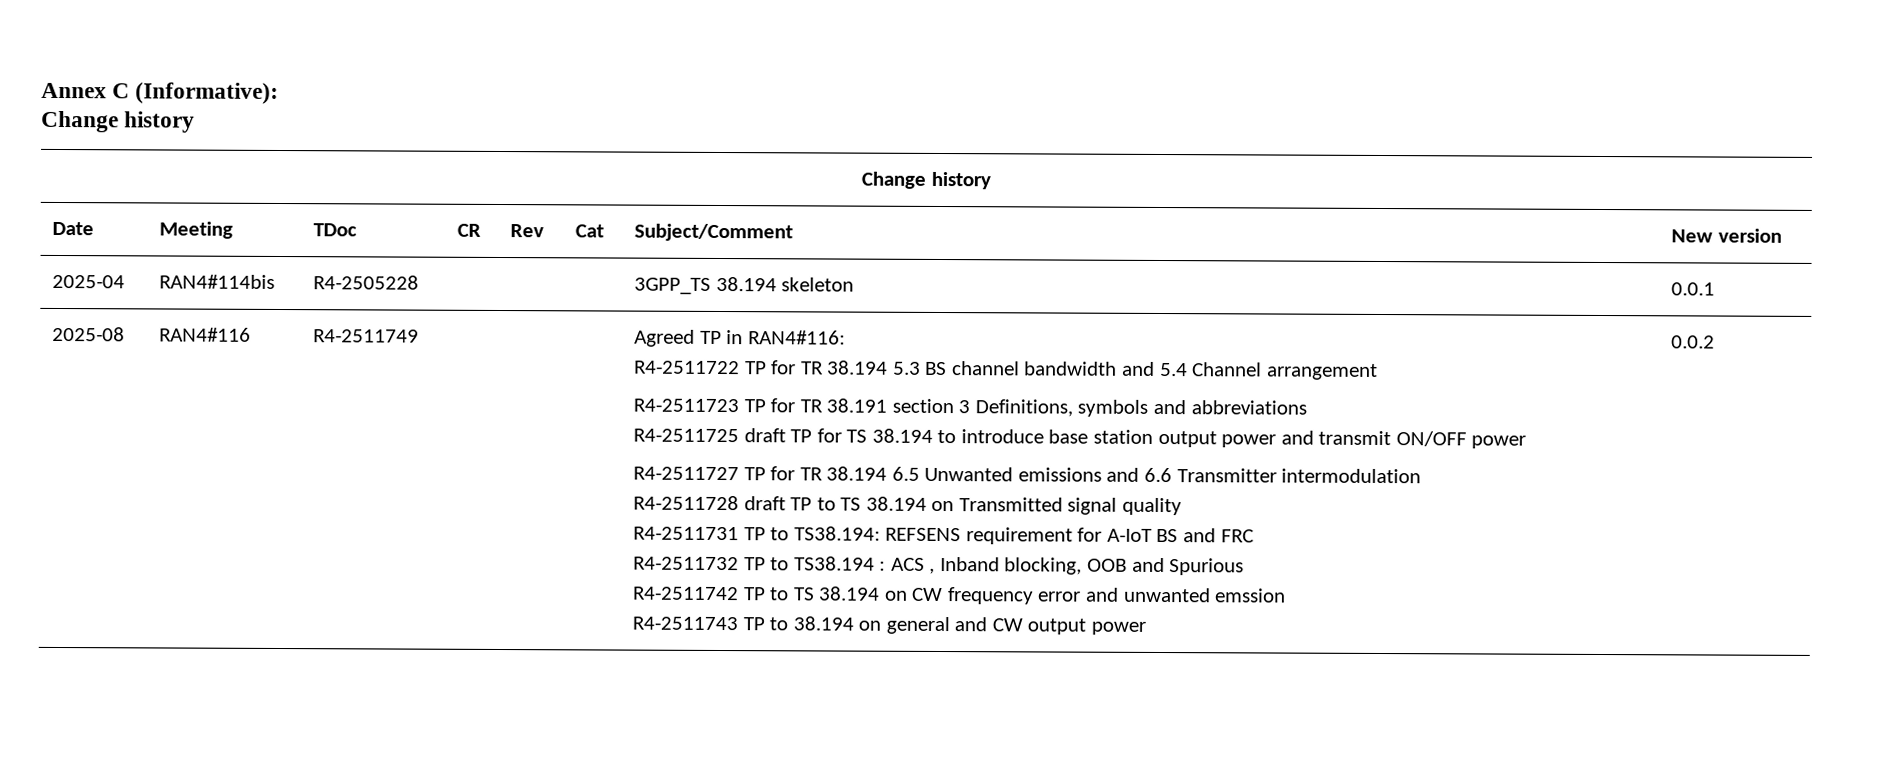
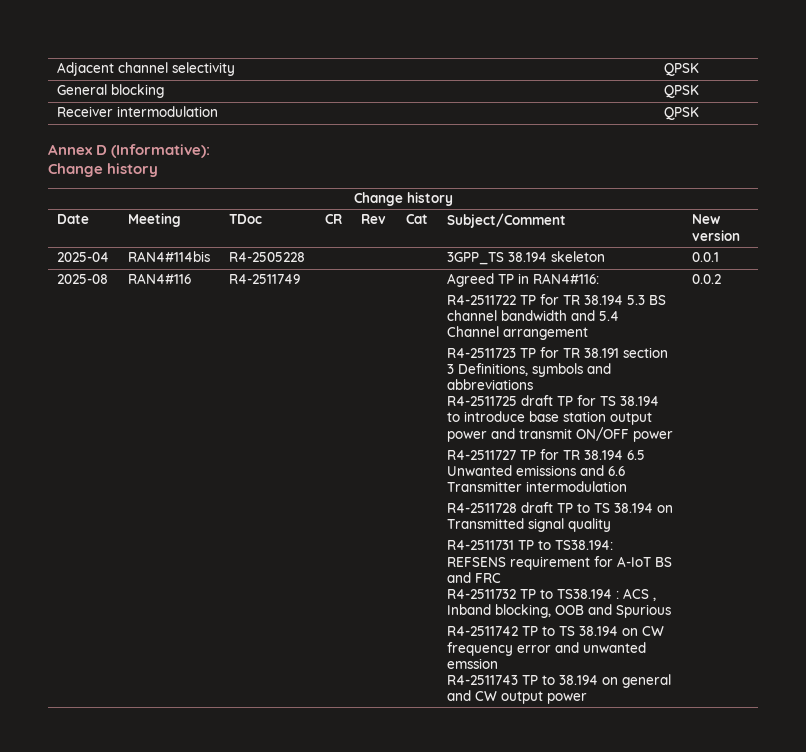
[41,82,131,99] Annex C -> [57,62,236,76] [663,63,699,76] [57,84,165,98] [663,85,699,98] [57,106,219,117] [663,107,699,120] [48,144,108,155] Adjacent channel selectivity | QPSK // General blocking | QPSK // Receiver intermodulation | QPSK // Annex D

